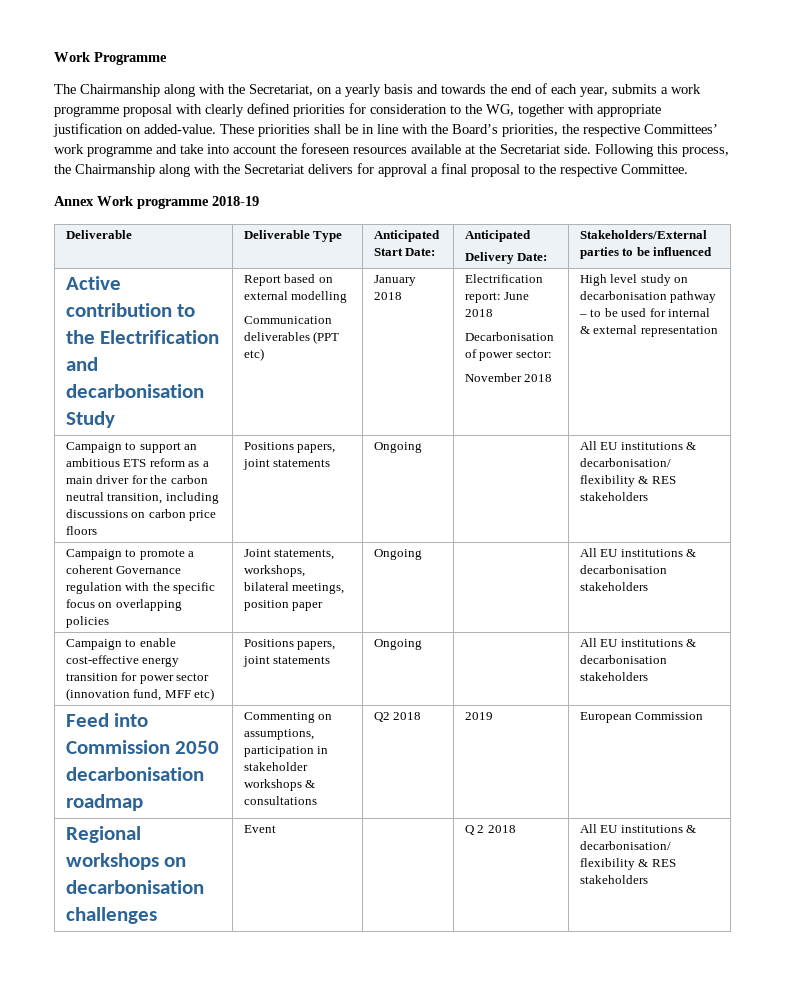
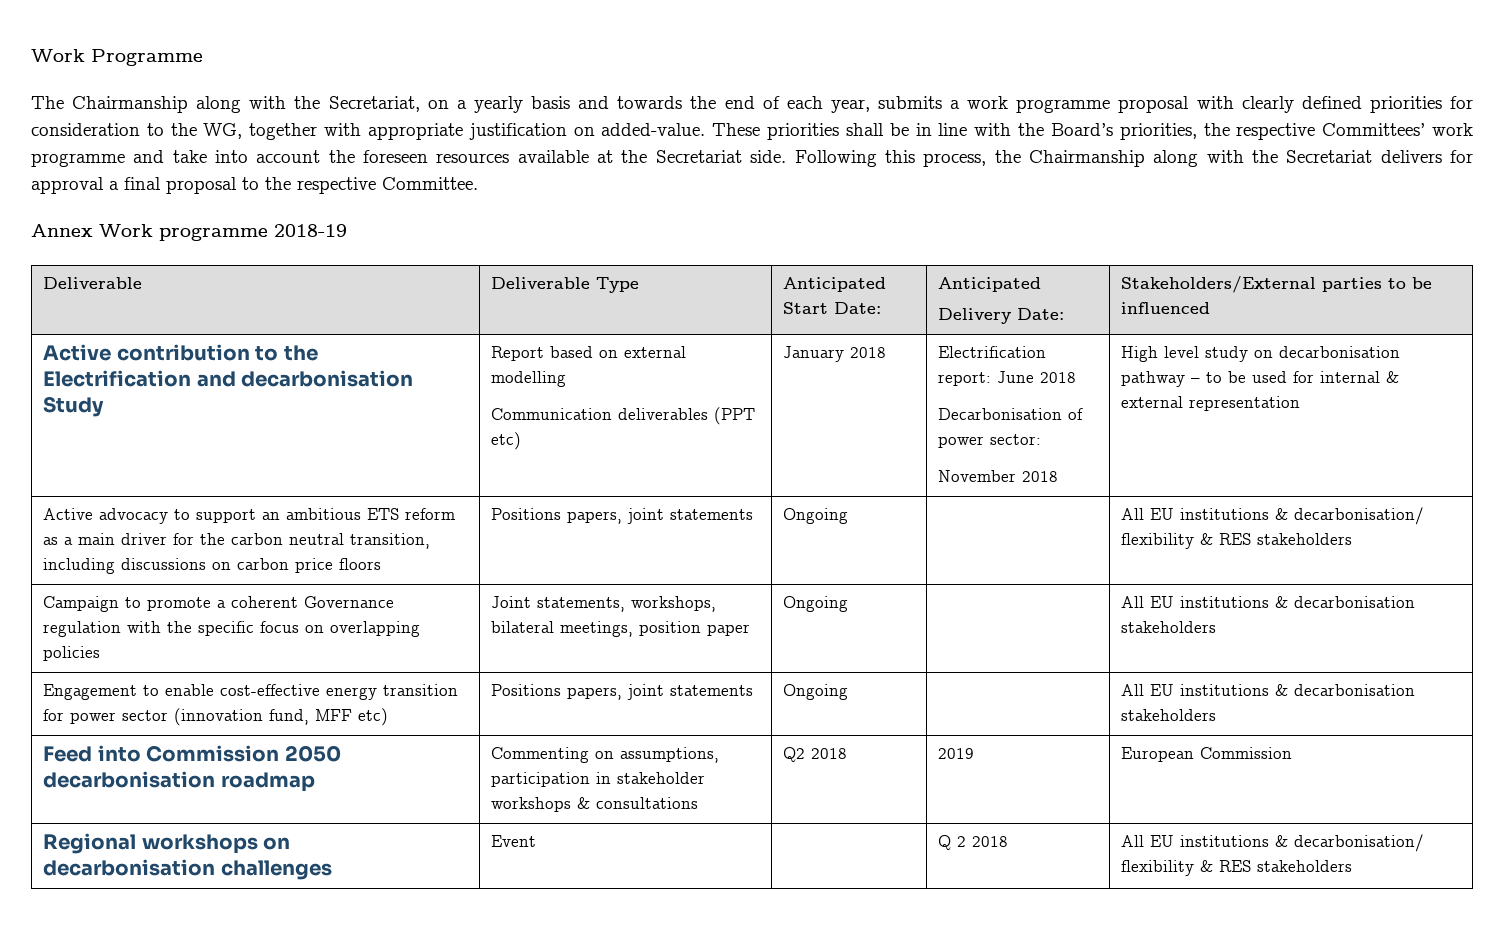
[65,442,122,453] Campaign -> [43,508,169,524] Active advocacy
[65,639,122,650] Campaign -> [43,684,138,700] Engagement

